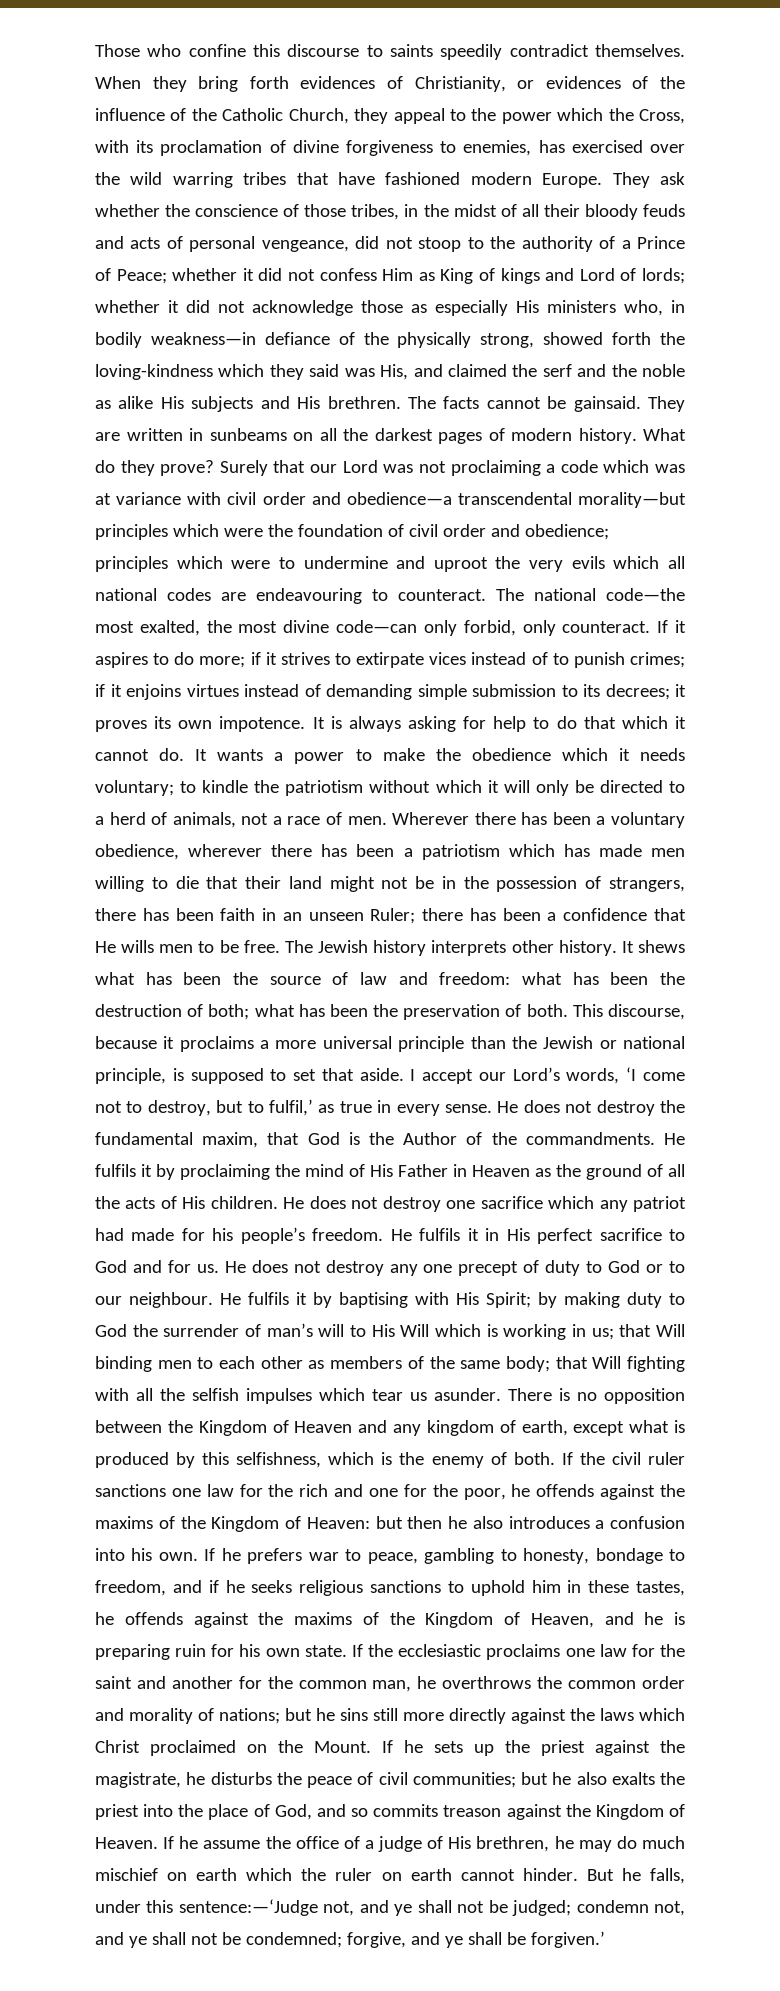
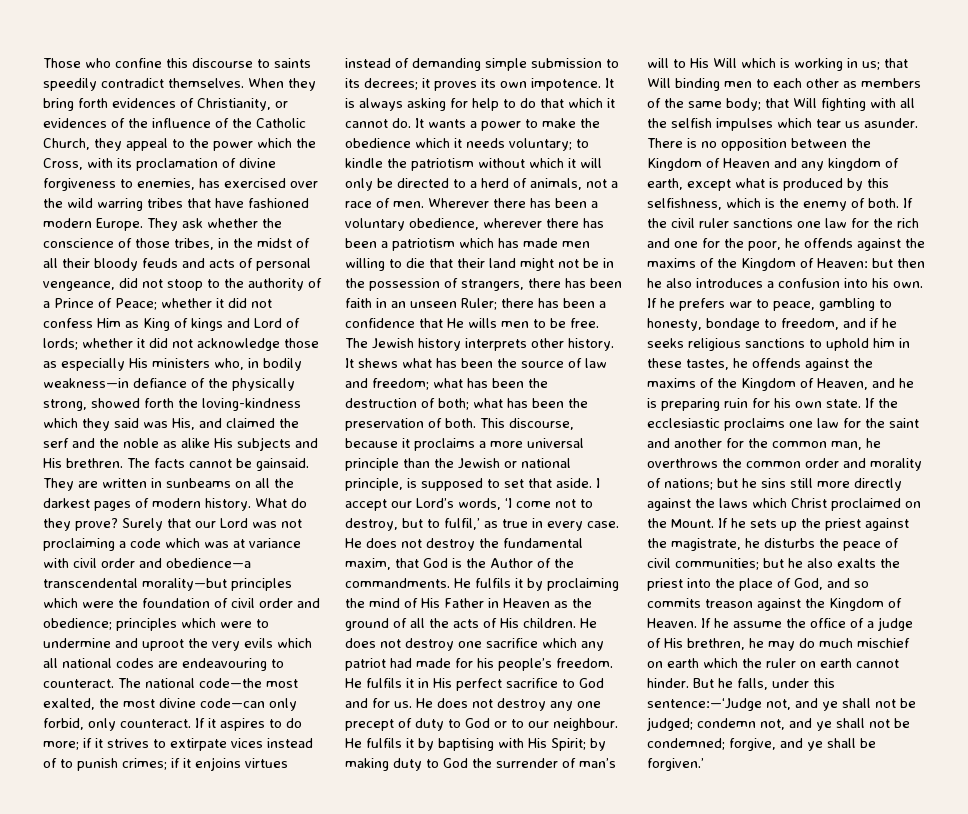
[439,972,511,985] freedom: -> [372,378,429,390] freedom;
[445,1104,492,1113] sense. -> [587,521,619,528] case.

